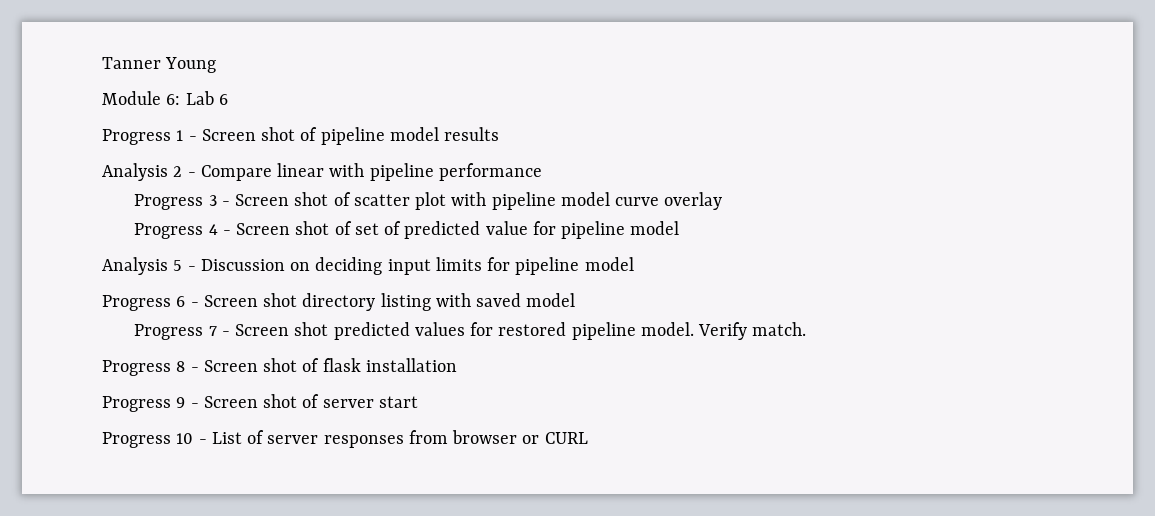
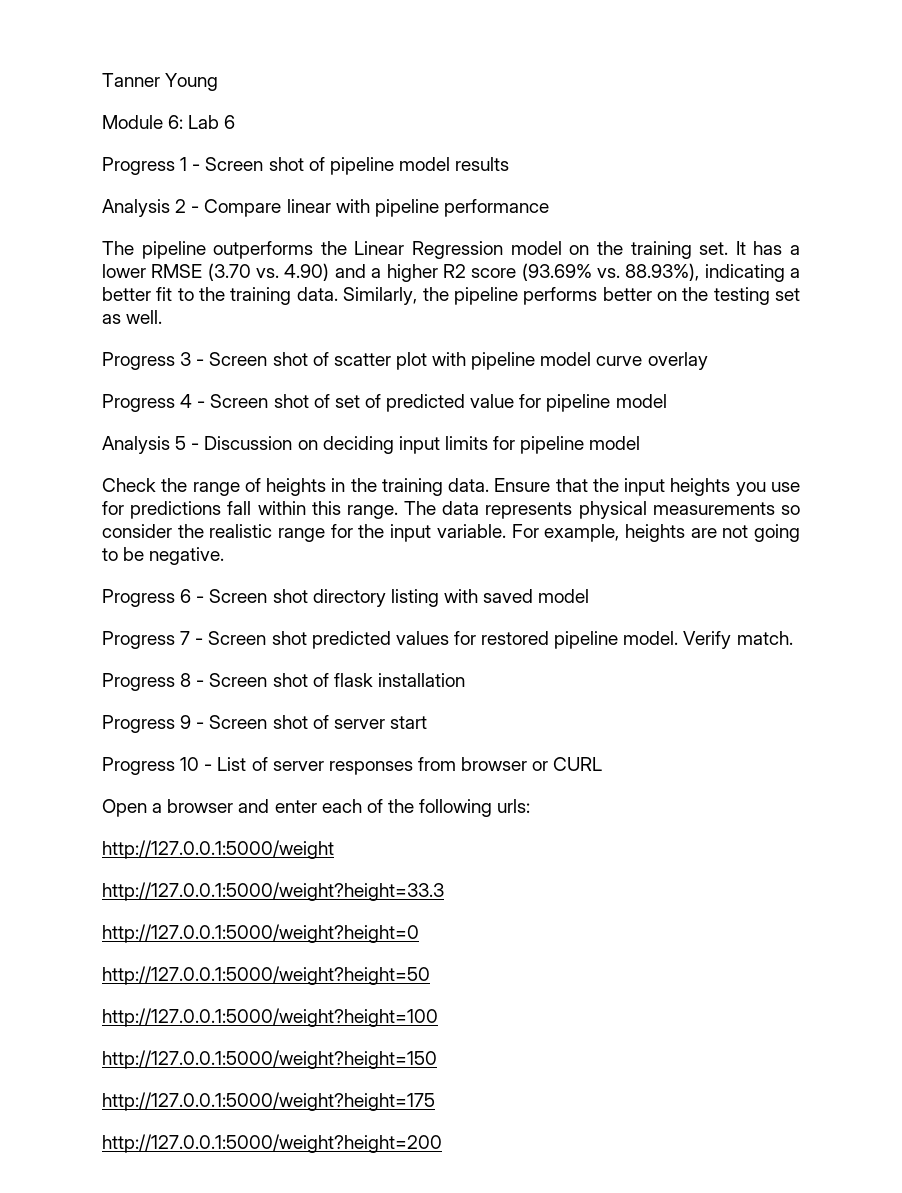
(542, 172) none -> [102,241,800,259] [102,263,800,282] [102,287,800,305] [102,310,163,324] // The pipeline outperforms the Linear Regression model on the training set. It has a lower RMSE (3.70 vs. 4.90) and a higher R2 score (93.69% vs. 88.93%), indicating a better fit to the training data. Similarly, the pipeline performs better on the testing set as well.
(634, 264) none -> [102,478,800,496] [102,501,801,519] [102,524,801,542] [102,547,225,565] // Check the range of heights in the training data. Ensure that the input heights you use for predictions fall within this range. The data represents physical measurements so consider the realistic range for the input variable. For example, heights are not going to be negative.
(588, 438) none -> [102,799,531,817] [102,840,334,859] [102,882,444,901] [102,924,419,943] [102,966,430,985] [102,1008,438,1027] [102,1050,437,1069] [102,1092,435,1111] [102,1134,442,1153] // Open a browser and enter each of the following urls: // http://127.0.0.1:5000/weight // http://127.0.0.1:5000/weight?height=33.3 // http://127.0.0.1:5000/weight?height=0 // http://127.0.0.1:5000/weight?height=50 // http://127.0.0.1:5000/weight?height=100 // http://127.0.0.1:5000/weight?height=150 // http://127.0.0.1:5000/weight?height=175 // http://127.0.0.1:5000/weight?height=200

